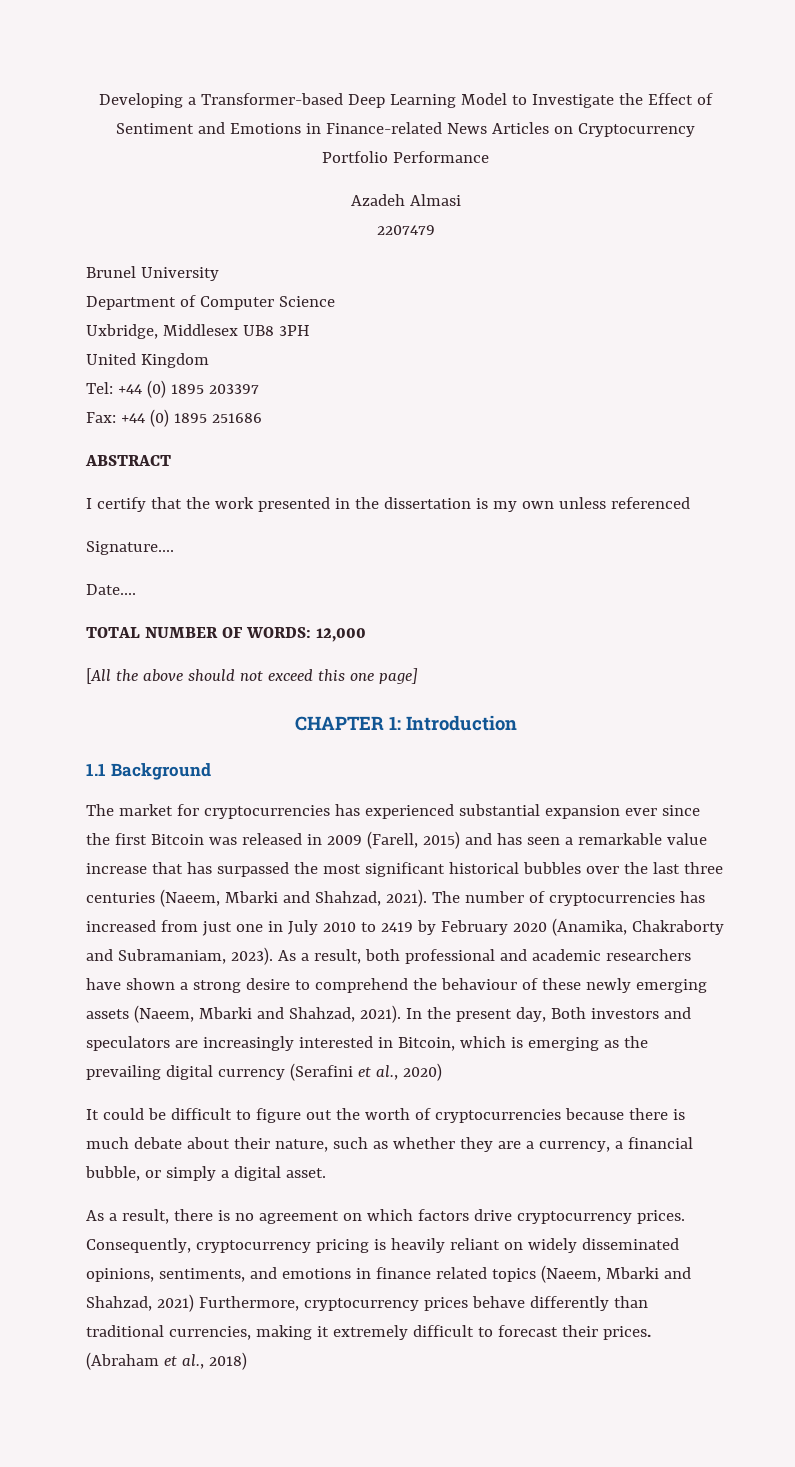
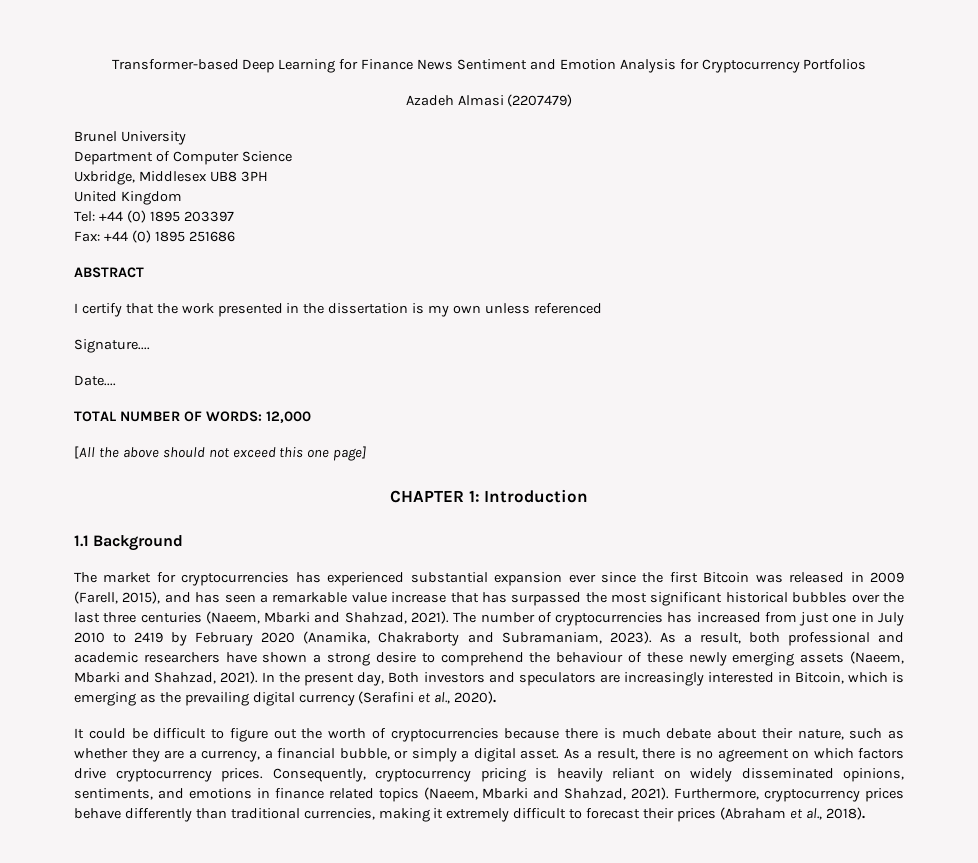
[99,93,197,108] Developing a -> (111, 64) none
[461,93,713,108] [116,122,695,137] [322,151,489,163] Model to Investigate the Effect of Sentiment and Emotions in Finance-related News Articles on Cryptocurrency Portfolio Performance -> [339,59,867,73] for Finance News Sentiment and Emotion Analysis for Cryptocurrency Portfolios
[376,225,435,235] // 2207479 -> [507,94,573,107] (2207479)
[422,831,460,849] 2015) -> [122,591,161,604] 2015),
[402,1063,442,1081] 2020) -> [454,691,497,704] 2020).
(326, 1173) // -> (559, 754) none
[156,1294,194,1312] 2021) -> [631,787,670,800] 2021).
[602,1326,651,1340] prices. -> [676,808,716,822] prices
[208,1352,247,1370] 2018) -> [825,807,865,820] 2018).

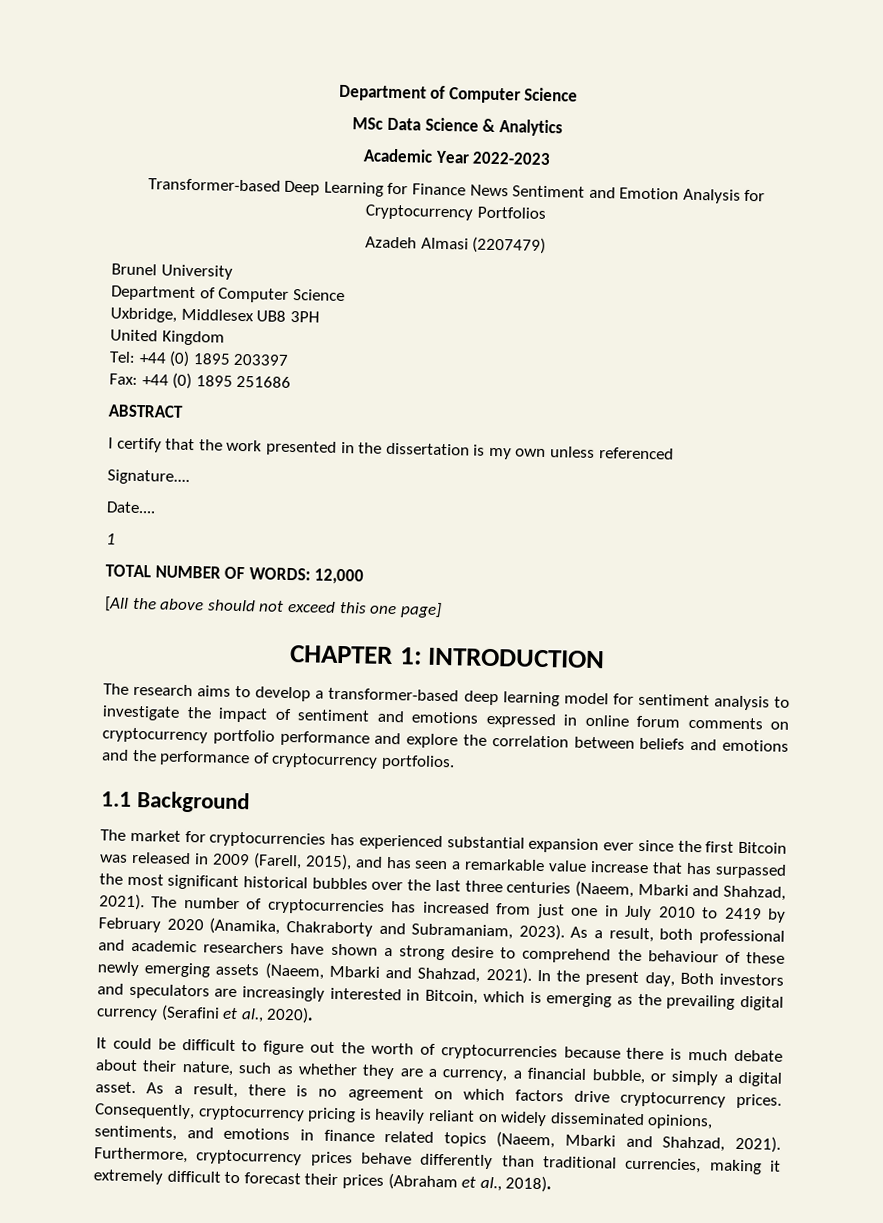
(111, 64) none -> [338,84,579,104] [352,117,563,137] [362,148,552,166] Department of Computer Science // MSc Data Science & Analytics // Academic Year 2022-2023 //
(116, 380) none -> [106,533,116,545] // 1
[484,489,589,503] Introduction -> [426,647,605,669] [103,683,790,711] [102,705,789,730] [102,727,789,752] [101,749,455,771] INTRODUCTION // The research aims to develop a transformer-based deep learning model for sentiment analysis to investigate the impact of sentiment and emotions expressed in online forum comments on cryptocurrency portfolio performance and explore the correlation between beliefs and emotions and the performance of cryptocurrency portfolios.

